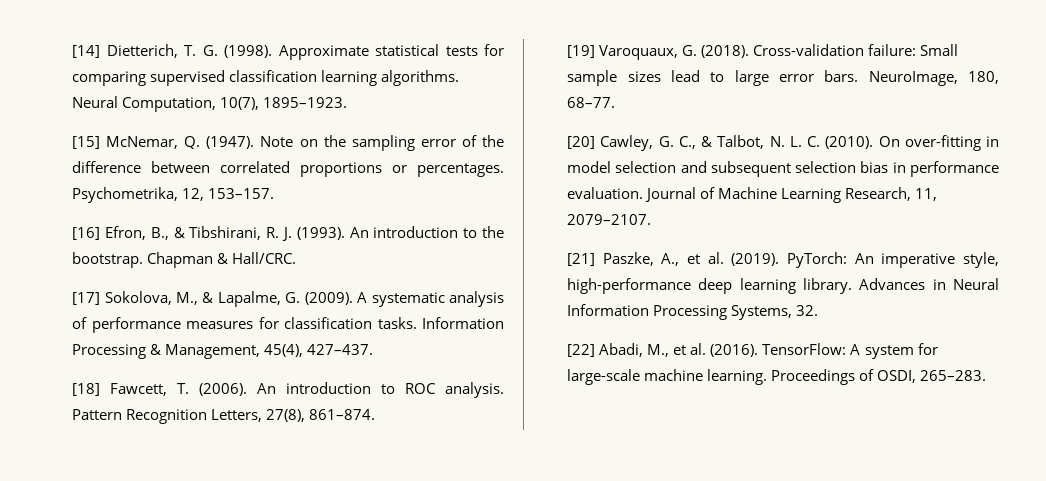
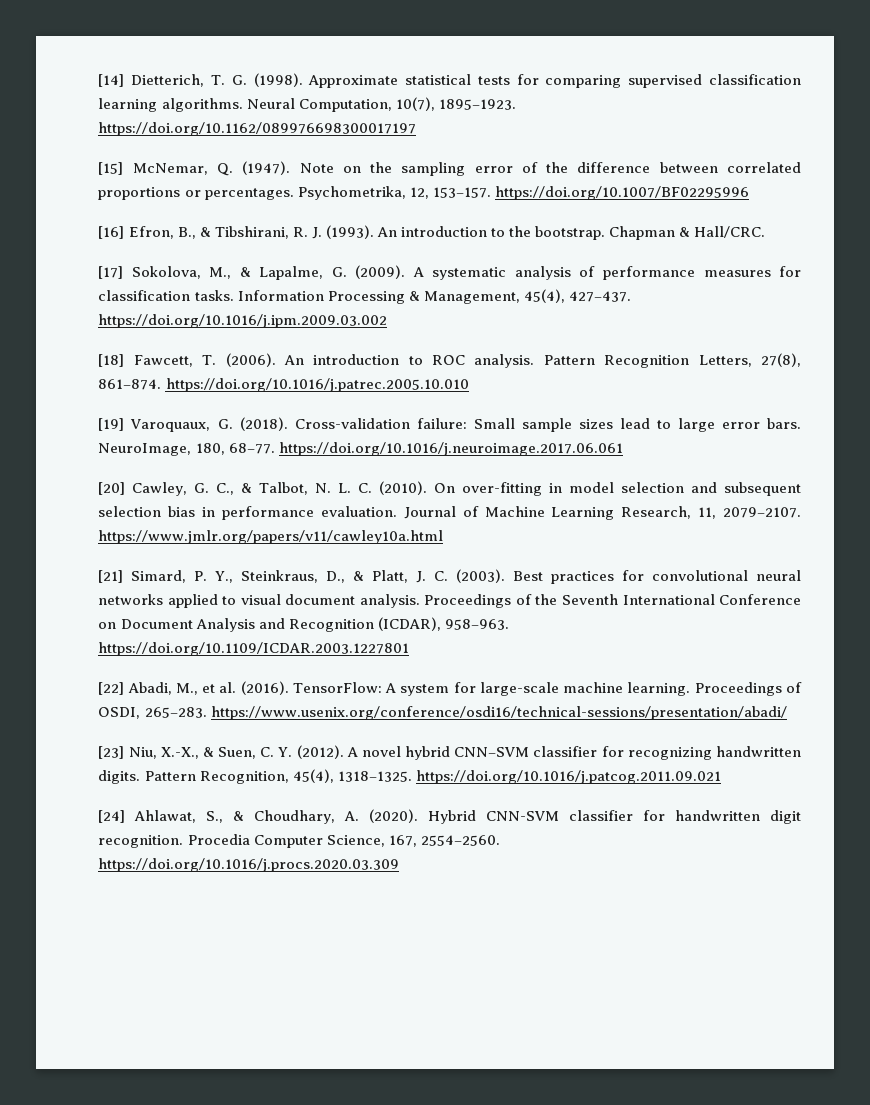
(348, 102) none -> [98,122,417,136] https://doi.org/10.1162/089976698300017197
(275, 193) none -> [494,186,749,200] https://doi.org/10.1007/BF02295996
(374, 349) none -> [98,314,388,328] https://doi.org/10.1016/j.ipm.2009.03.002
(376, 414) none -> [165,378,470,392] https://doi.org/10.1016/j.patrec.2005.10.010
(616, 102) none -> [278,442,623,456] https://doi.org/10.1016/j.neuroimage.2017.06.061
(652, 219) none -> [98,530,444,544] https://www.jmlr.org/papers/v11/cawley10a.html
[602,252,999,268] [567,278,999,294] [567,304,819,320] Paszke, A., et al. (2019). PyTorch: An imperative style, high-performance deep learning library. Advances in Neural Information Processing Systems, 32. -> [131,569,801,584] [98,594,801,608] [98,617,509,632] [98,642,410,656] Simard, P. Y., Steinkraus, D., & Platt, J. C. (2003). Best practices for convolutional neural networks applied to visual document analysis. Proceedings of the Seventh International Conference on Document Analysis and Recognition (ICDAR), 958–963. https://doi.org/10.1109/ICDAR.2003.1227801
(987, 375) none -> [210,706,787,720] [98,745,802,760] [98,769,721,784] [98,809,802,824] [98,834,500,848] [98,858,400,872] https://www.usenix.org/conference/osdi16/technical-sessions/presentation/abadi/ // [23] Niu, X.-X., & Suen, C. Y. (2012). A novel hybrid CNN–SVM classifier for recognizing handwritten digits. Pattern Recognition, 45(4), 1318–1325. https://doi.org/10.1016/j.patcog.2011.09.021 // [24] Ahlawat, S., & Choudhary, A. (2020). Hybrid CNN-SVM classifier for handwritten digit recognition. Procedia Computer Science, 167, 2554–2560. https://doi.org/10.1016/j.procs.2020.03.309

